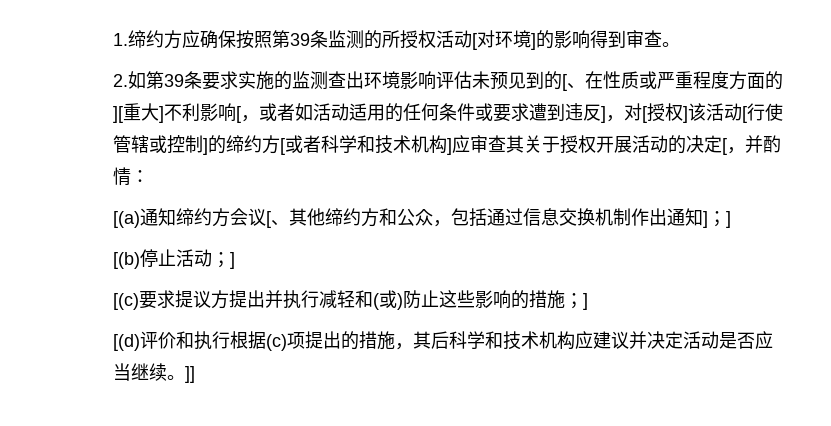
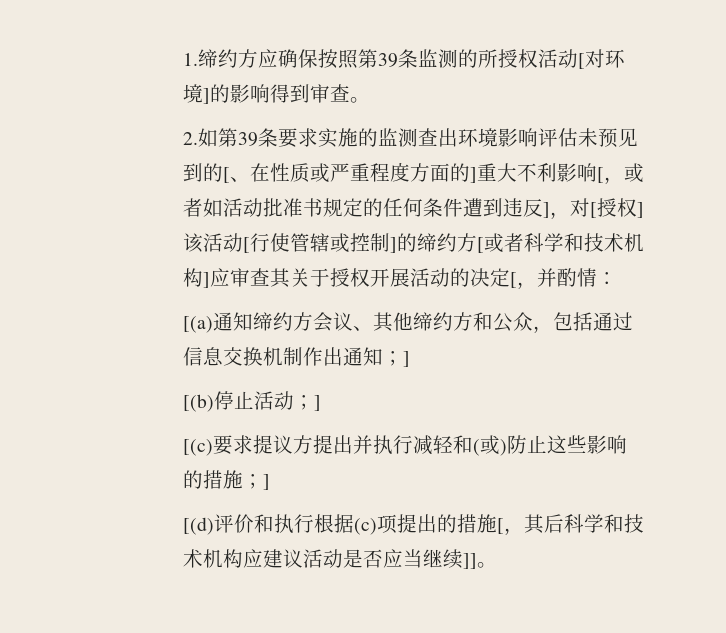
[113,103,165,123] ][重大] -> [470,163,518,183] ]重大
[349,103,386,121] 适用 -> [263,198,364,217] 批准书规定
[475,103,530,122] 或要求 -> (464, 207) none
[266,211,272,228] [ -> (354, 321) none
[703,211,709,228] ] -> (384, 356) none
(396, 340) none -> [497,518,505,534] [
[629,331,684,349] 并决定 -> (304, 558) none
[167,366,196,383] 。]] -> [463,553,498,569] ]]。

